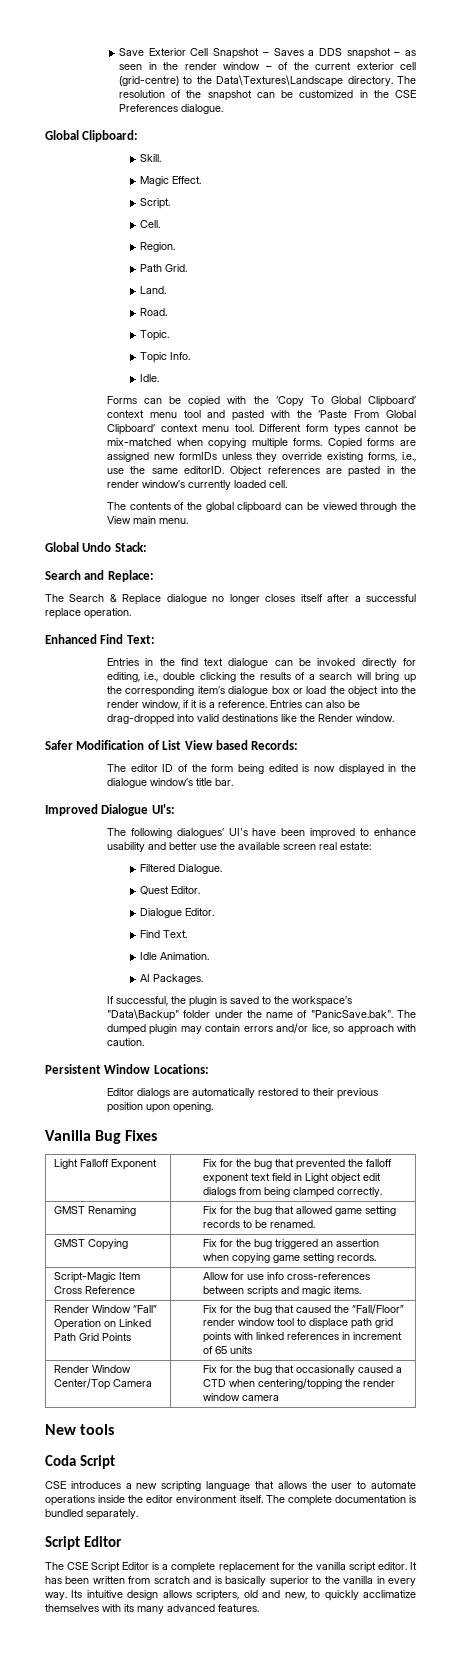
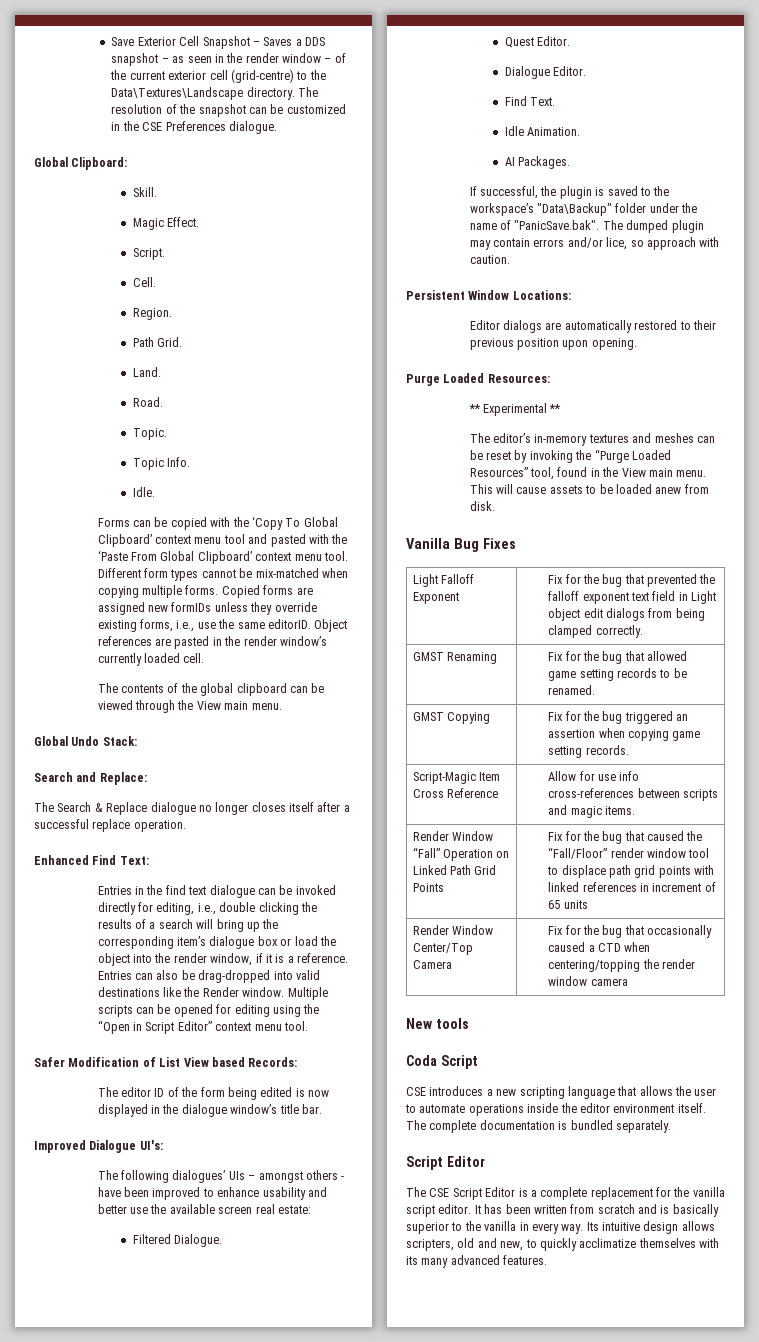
(394, 718) none -> [287,987,328,1000] [97,1004,320,1017] [97,1020,308,1034] Multiple scripts can be opened for editing using the “Open in Script Editor” context menu tool.
[228,828,248,836] UI's -> [228,1170,345,1183] UIs – amongst others -
(213, 1107) none -> [406,373,550,386] [468,403,562,416] [469,433,715,446] [469,449,671,463] [469,467,707,480] [469,484,709,494] [469,501,495,511] // Purge Loaded Resources: // ** Experimental ** // The editor’s in-memory textures and meshes can be reset by invoking the “Purge Loaded Resources” tool, found in the View main menu. This will cause assets to be loaded anew from disk.

